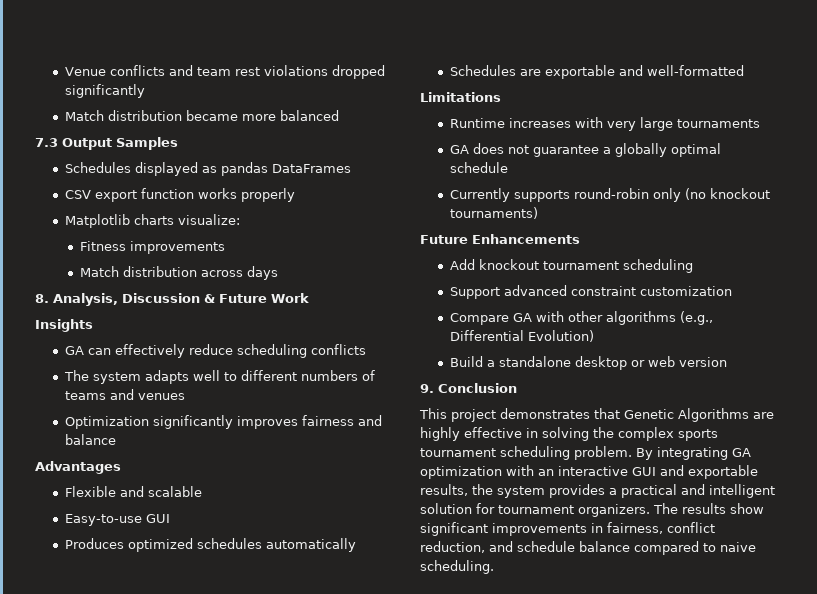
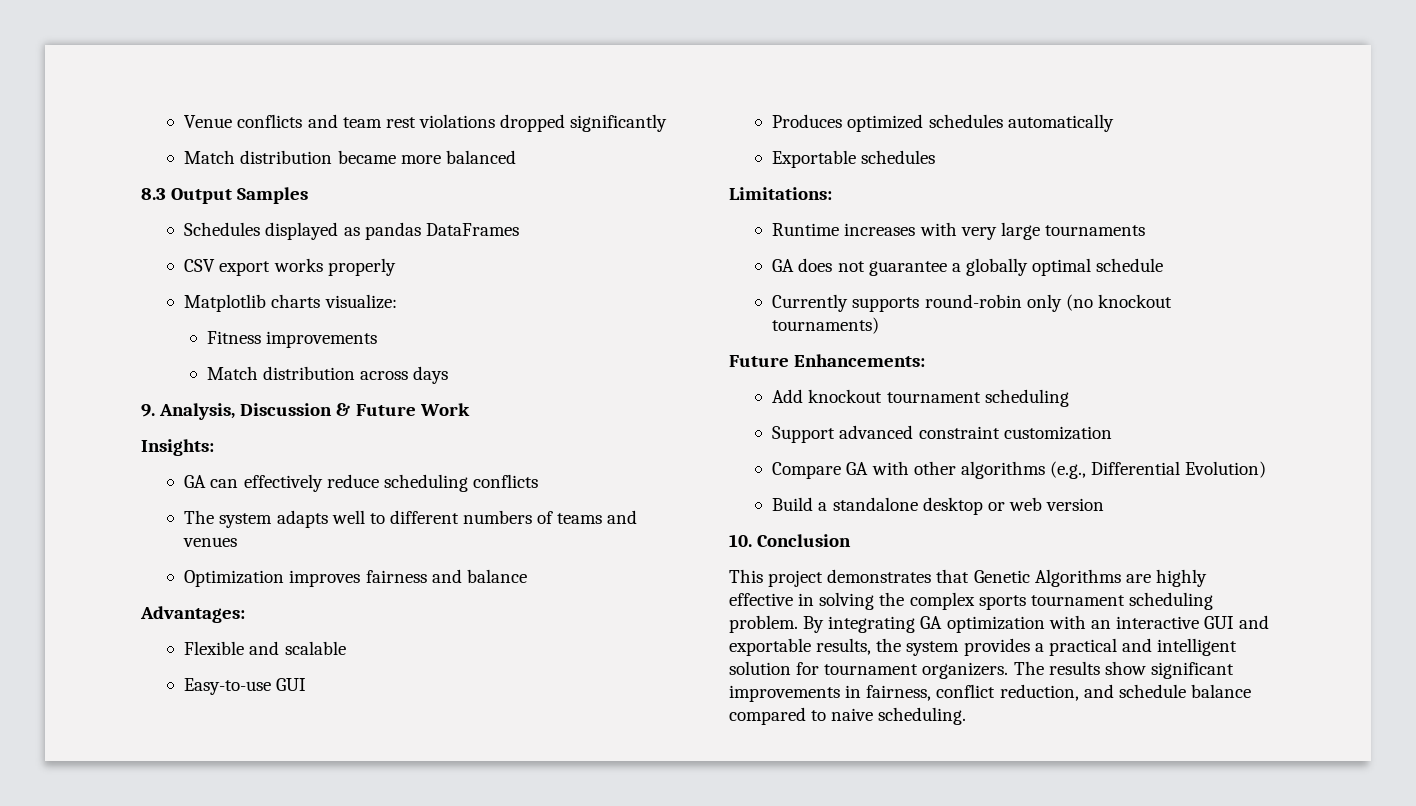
[35,138,58,147] 7.3 -> [141,188,166,200] 8.3
[140,188,194,199] function -> (271, 268) none
[35,294,49,303] 8. -> [141,404,155,417] 9.
[35,319,93,332] Insights -> [141,439,214,456] Insights:
[152,415,233,429] significantly -> (285, 578) none
[35,461,121,474] Advantages -> [140,606,245,623] Advantages:
[449,65,744,79] [420,92,501,102] Schedules are exportable and well-formatted // Limitations -> [772,150,936,168] [729,187,832,200] Exportable schedules // Limitations:
[472,234,580,244] Enhancements -> [794,354,926,367] Enhancements:
[420,384,434,393] 9. -> [729,534,752,547] 10.

